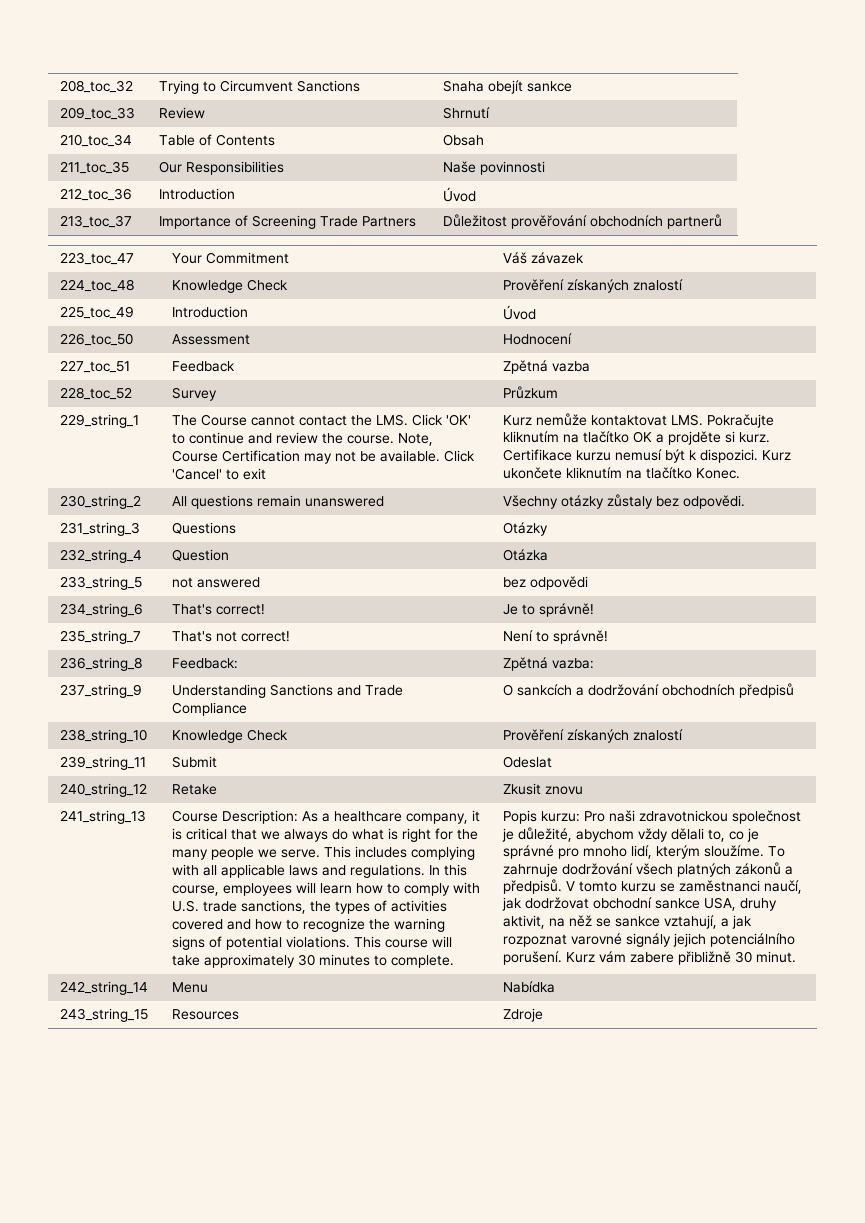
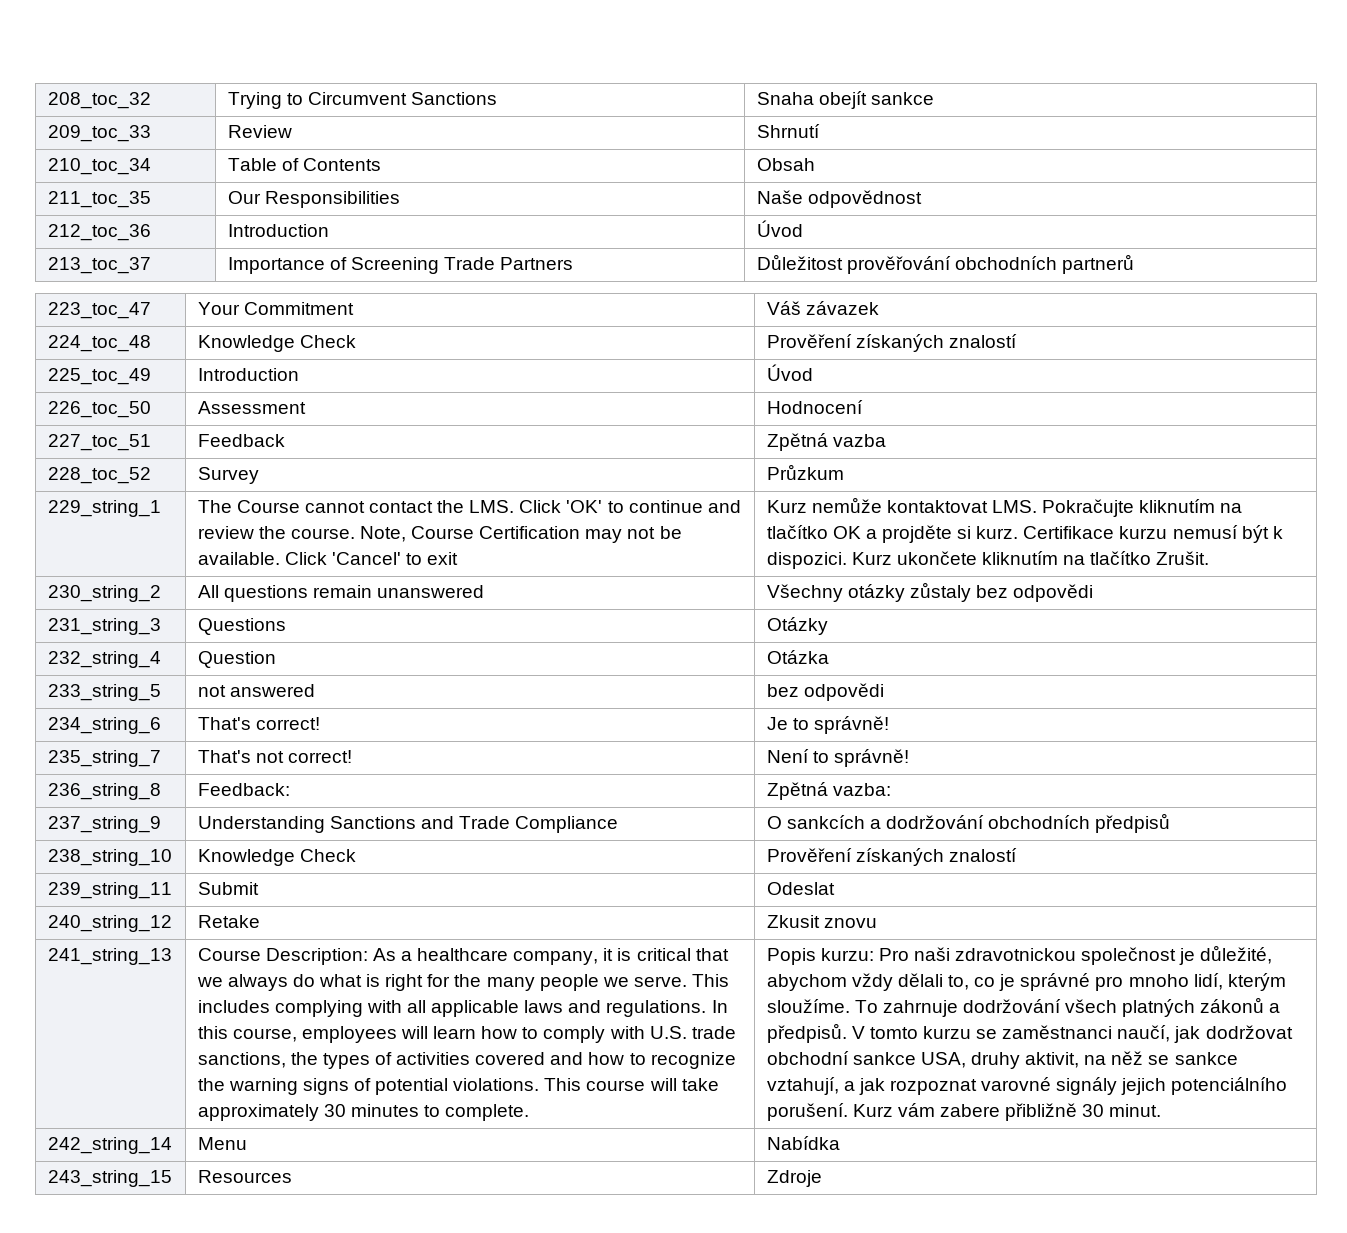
[479,161,545,175] povinnosti -> [807,190,922,208] odpovědnost
[695,468,740,479] Konec. -> [1156,551,1210,565] Zrušit.
[682,495,745,509] odpovědi. -> [1013,584,1094,602] odpovědi

